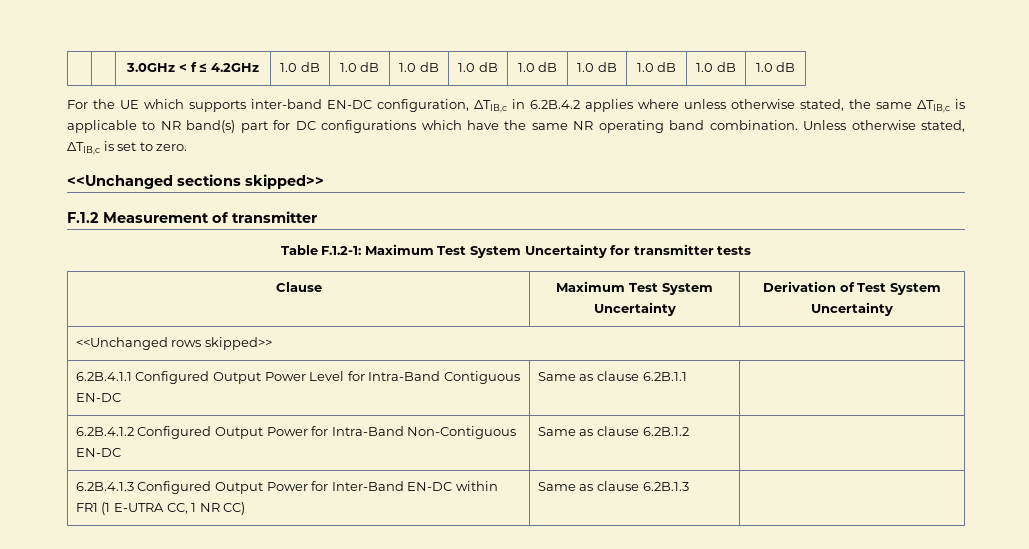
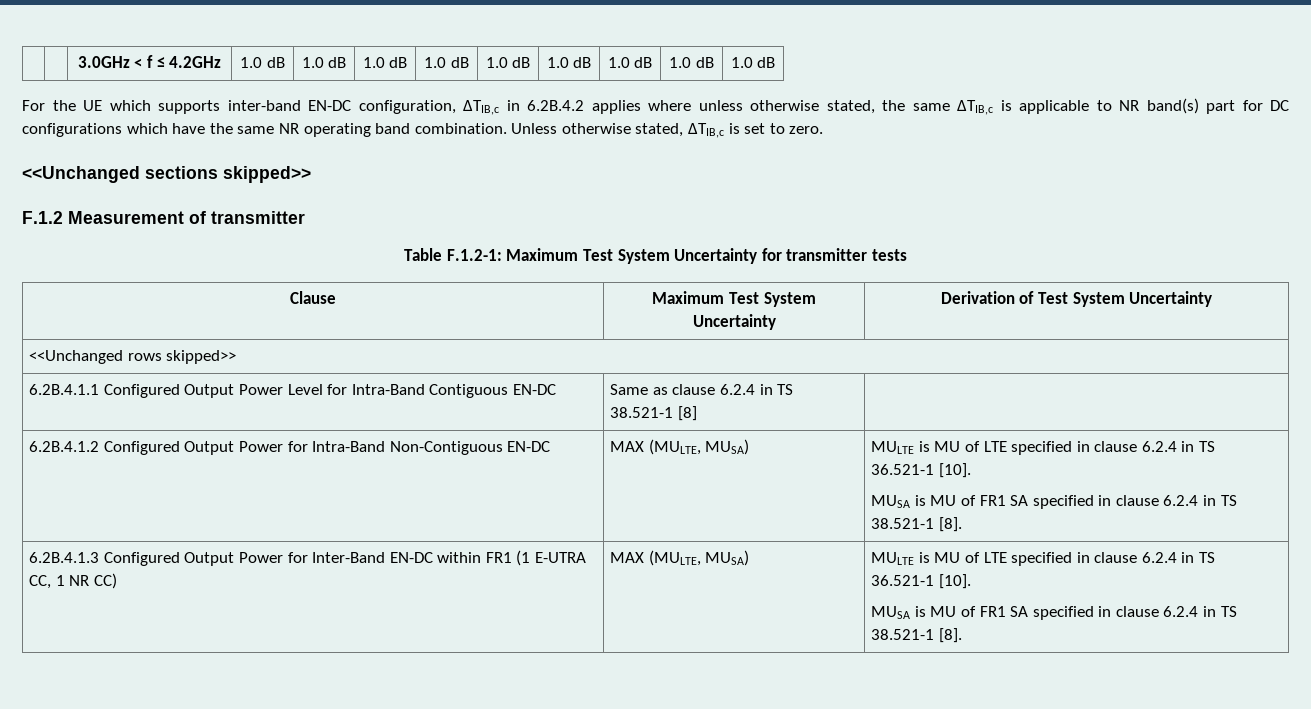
[642,372,687,381] 6.2B.1.1 -> [719,384,794,395] [610,406,697,421] 6.2.4 in TS 38.521-1 [8]
[537,426,689,436] Same as clause 6.2B.1.2 | -> [610,439,750,455] [871,441,1216,455] [871,463,971,478] [871,495,1237,509] [871,517,962,532] MAX (MULTE, MUSA) | MULTE is MU of LTE specified in clause 6.2.4 in TS 36.521-1 [10]. // MUSA is MU of FR1 SA specified in clause 6.2.4 in TS 38.521-1 [8].
[537,481,689,491] Same as clause 6.2B.1.3 | -> [610,550,750,566] [871,552,1216,566] [871,574,971,589] [871,606,1237,620] [871,628,962,643] MAX (MULTE, MUSA) | MULTE is MU of LTE specified in clause 6.2.4 in TS 36.521-1 [10]. // MUSA is MU of FR1 SA specified in clause 6.2.4 in TS 38.521-1 [8].

